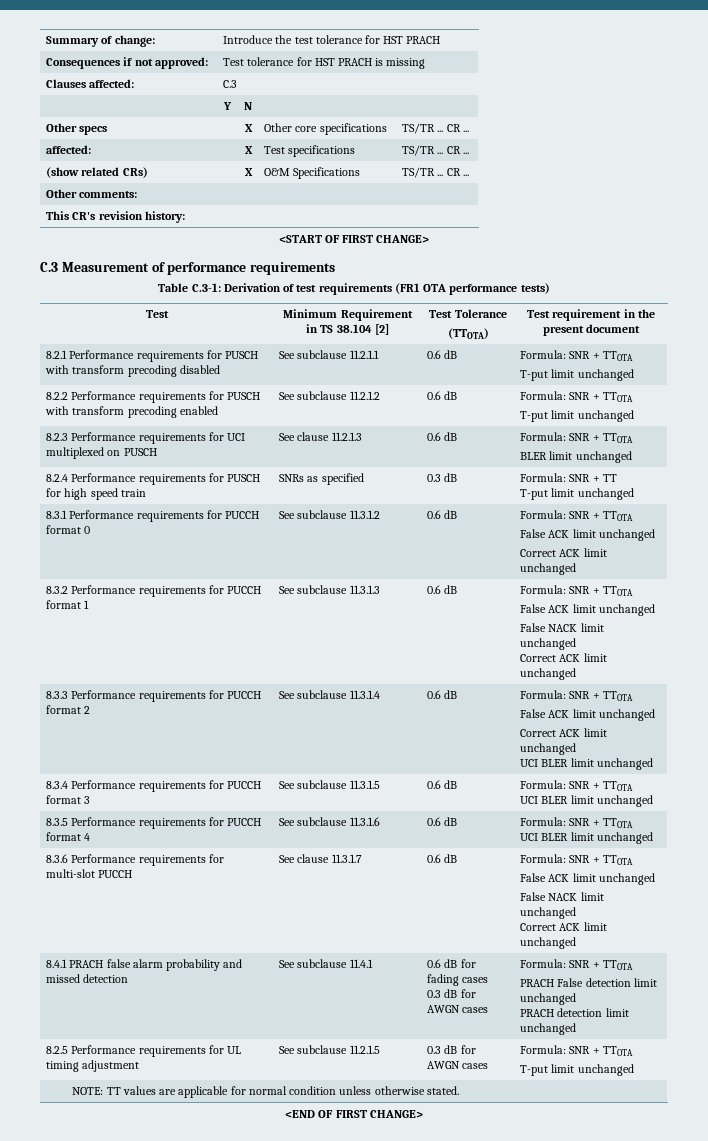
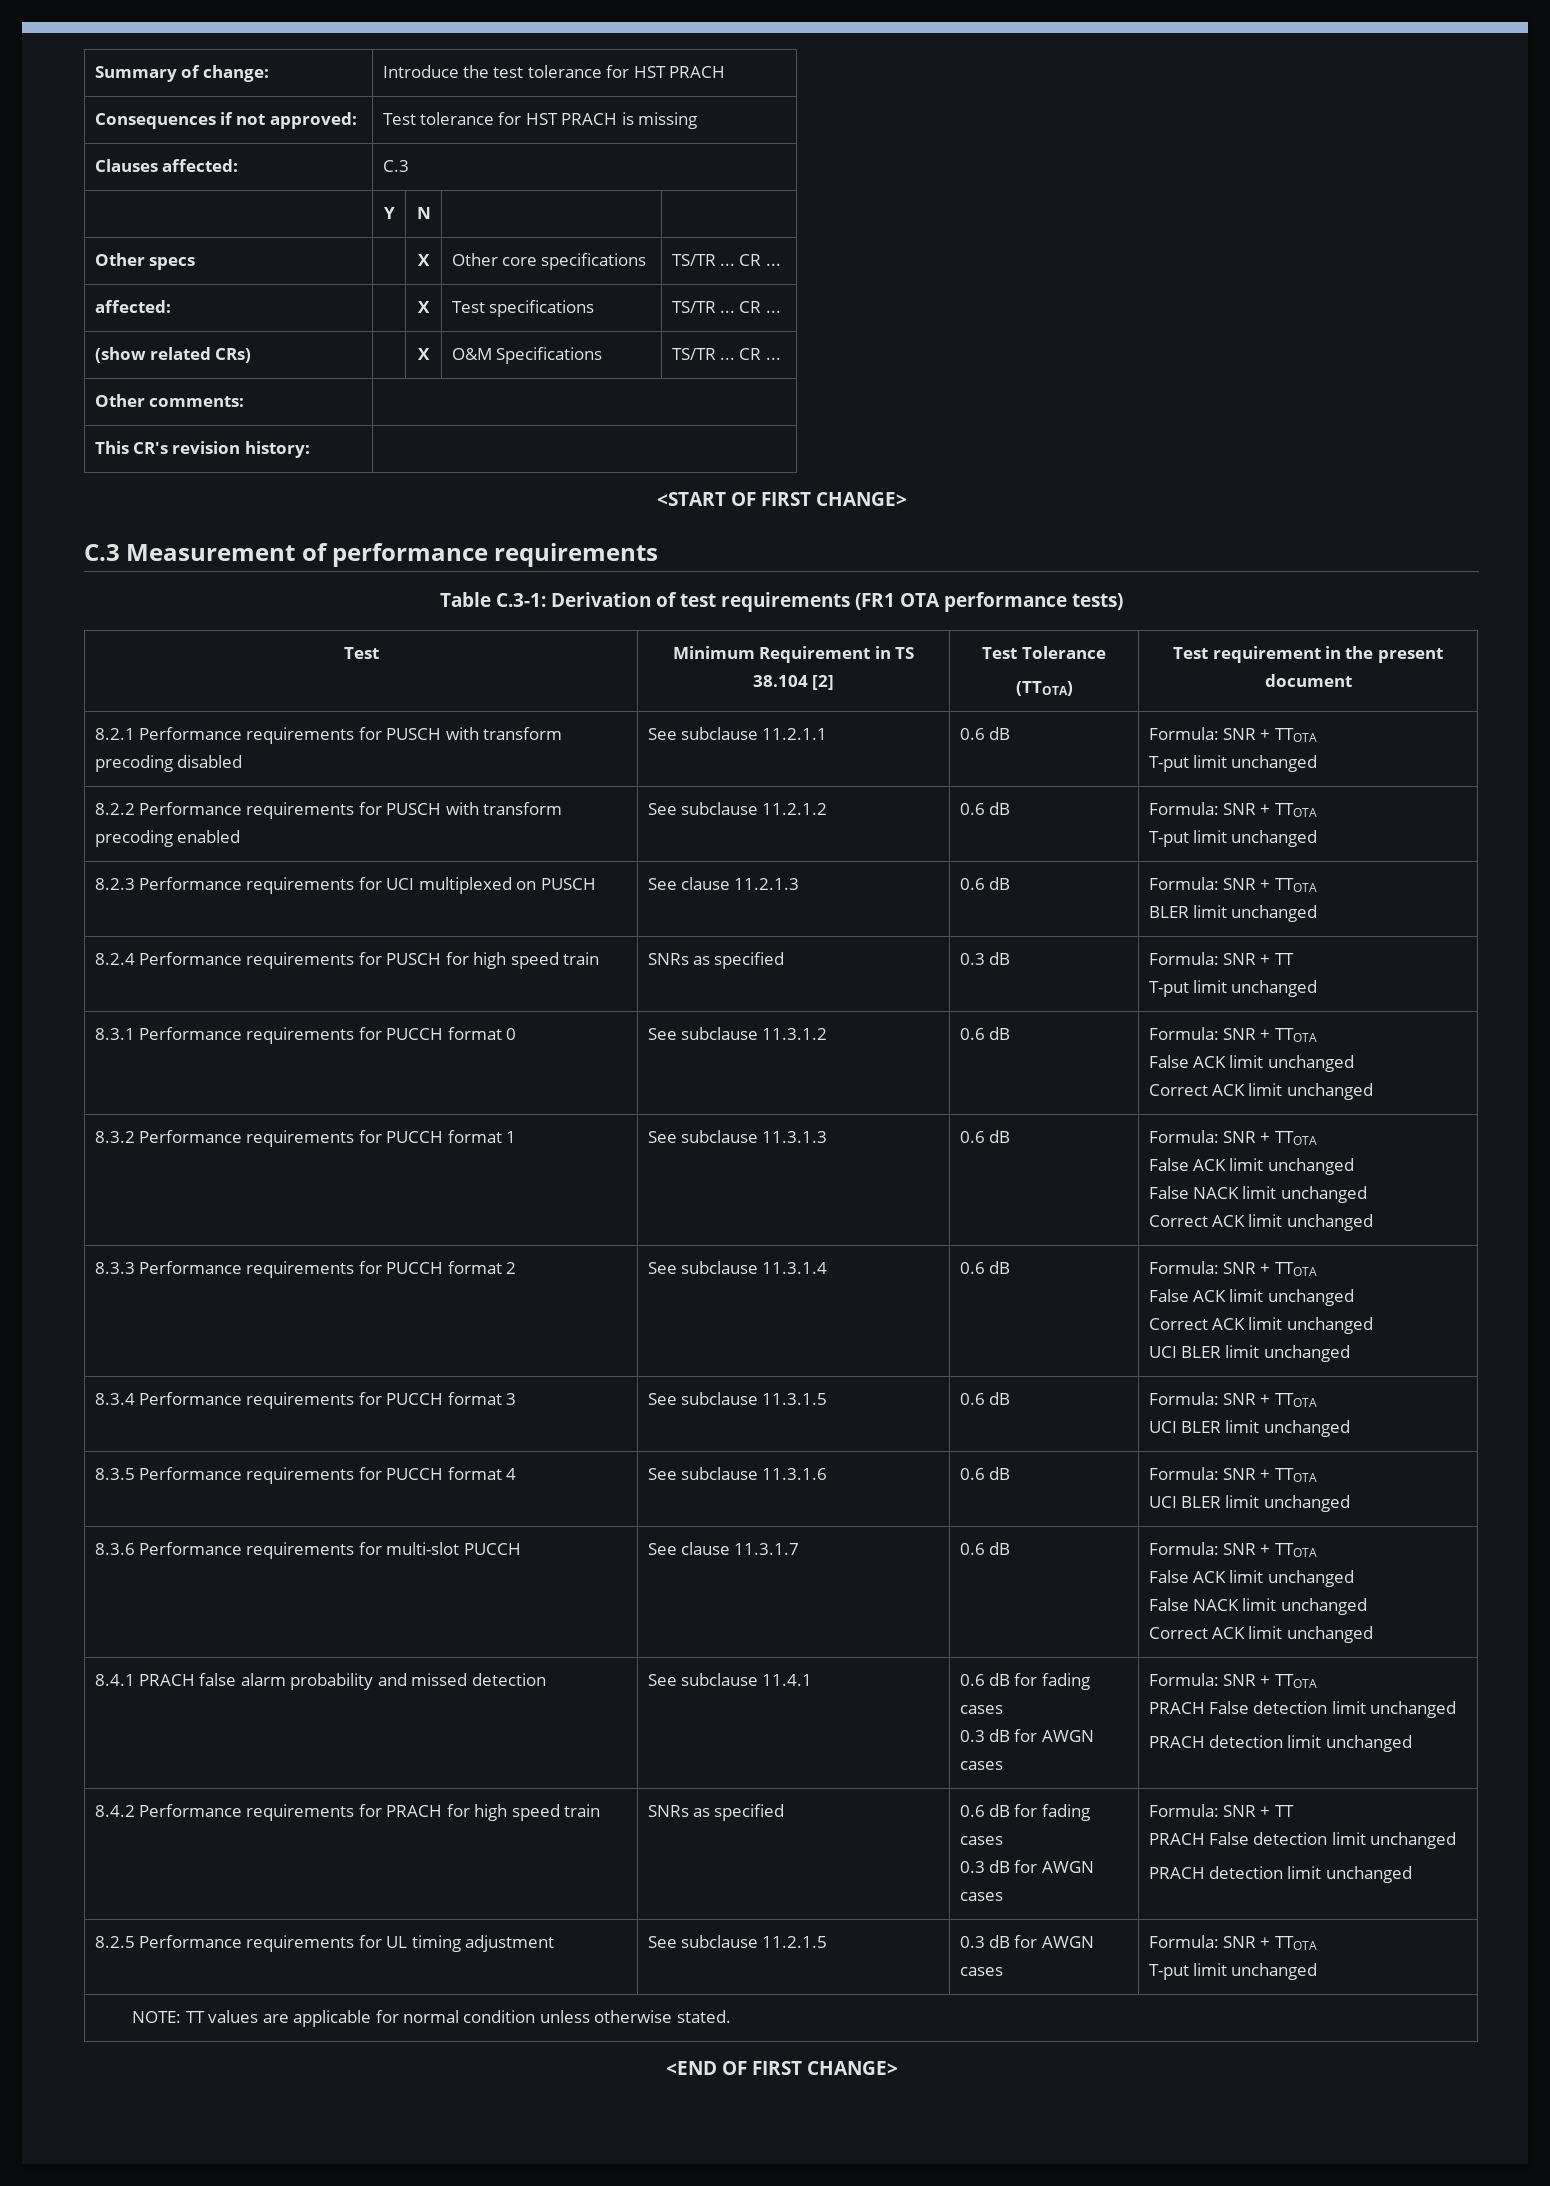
(577, 1029) none -> [94,1804,601,1821] [647,1804,785,1821] [959,1804,1090,1821] [959,1836,1003,1845] [959,1860,1094,1873] [959,1892,1003,1901] [1148,1804,1294,1817] [1148,1832,1457,1849] [1148,1866,1412,1883] // 8.4.2 Performance requirements for PRACH for high speed train | SNRs as specified | 0.6 dB for fading cases // 0.3 dB for AWGN cases | Formula: SNR + TT // PRACH False detection limit unchanged // PRACH detection limit unchanged

